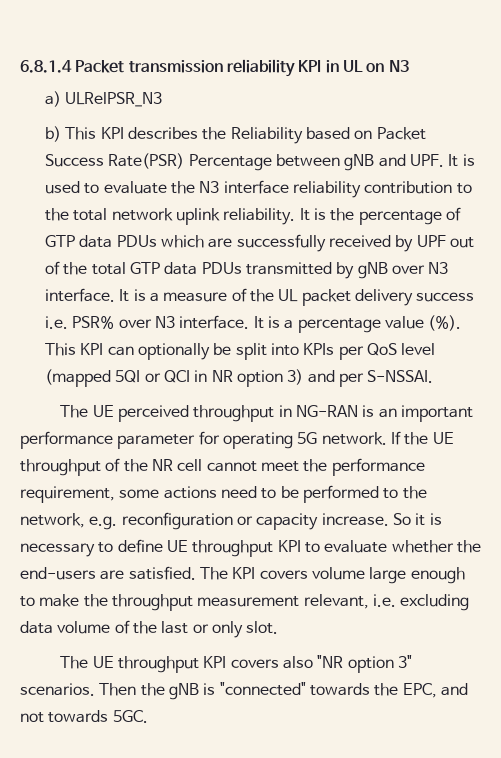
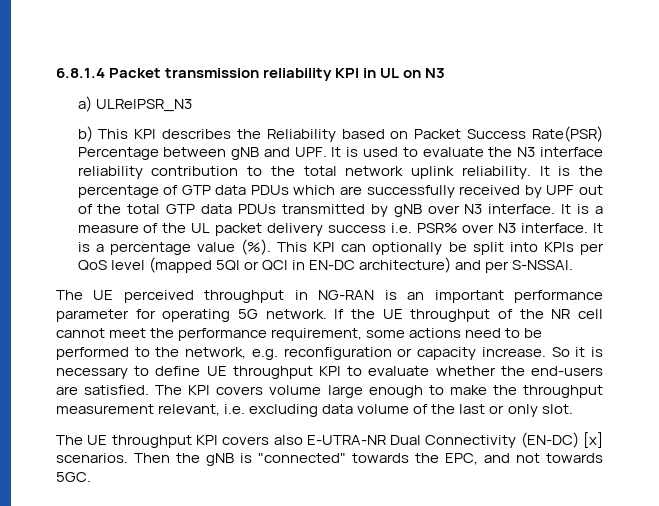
[211,369,304,387] NR option 3) -> [308,257,451,273] EN-DC architecture)
[317,655,412,673] "NR option 3" -> [306,432,603,448] E-UTRA-NR Dual Connectivity (EN-DC) [x]

